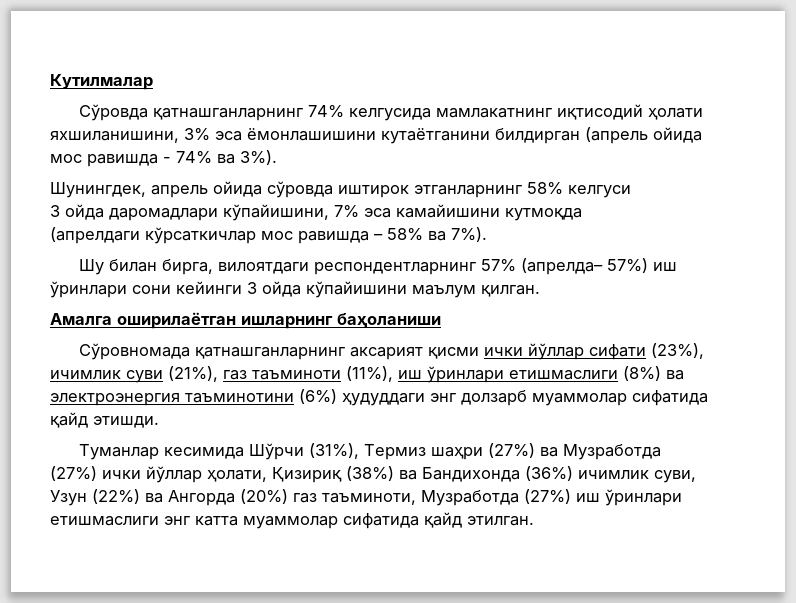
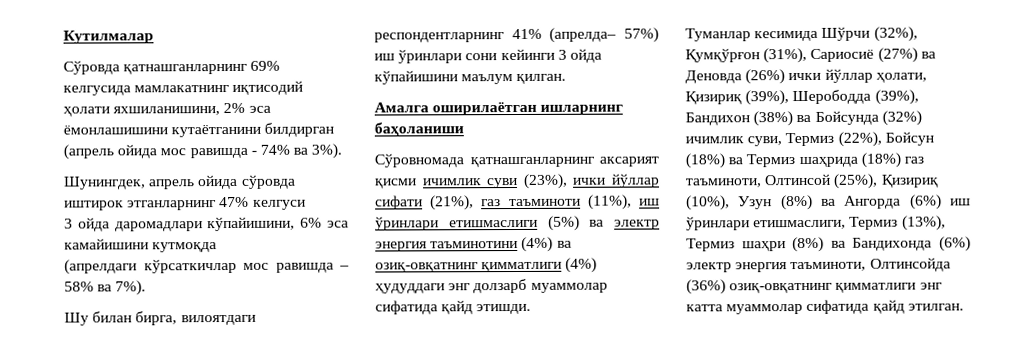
[308,105,345,118] 74% -> [250,60,281,71] 69%
[184,128,210,141] 3% -> [223,102,246,114] 2%
[527,182,563,195] 58% -> [219,196,250,208] 47%
[334,205,359,218] 7% -> [300,217,323,228] 6%
[481,259,517,272] 57% -> [511,28,542,40] 41%
[484,343,705,360] [50,370,163,383] ички йўллар сифати (23%), ичимлик суви -> [421,173,660,189] [375,195,423,210] ичимлик суви (23%), ички йўллар сифати
[623,366,684,381] [50,389,337,406] (8%) ва электроэнергия таъминотини (6%) -> [547,215,660,231] [375,236,572,252] [375,257,598,273] (5%) ва электр энергия таъминотини (4%) ва озиқ-овқатнинг қимматлиги (4%)
[309,443,662,460] [50,466,696,483] [50,489,682,506] [50,516,159,526] (31%), Термиз шаҳри (27%) ва Музработда (27%) ички йўллар ҳолати, Қизириқ (38%) ва Бандихонда (36%) ичимлик суви, Узун (22%) ва Ангорда (20%) газ таъминоти, Музработда (27%) иш ўринлари етишмаслиги -> [873,26,918,42] [685,47,936,64] [685,68,927,85] [685,89,919,106] [685,110,922,127] [685,131,934,147] [685,152,924,169] [685,173,939,189] [686,194,971,211] [686,215,946,231] [686,236,971,253] [686,257,951,273] [686,279,917,295] (32%), Қумқўрғон (31%), Сариосиё (27%) ва Деновда (26%) ички йўллар ҳолати, Қизириқ (39%), Шерободда (39%), Бандихон (38%) ва Бойсунда (32%) ичимлик суви, Термиз (22%), Бойсун (18%) ва Термиз шаҳрида (18%) газ таъминоти, Олтинсой (25%), Қизириқ (10%), Узун (8%) ва Ангорда (6%) иш ўринлари етишмаслиги, Термиз (13%), Термиз шаҳри (8%) ва Бандихонда (6%) электр энергия таъминоти, Олтинсойда (36%) озиқ-овқатнинг қимматлиги

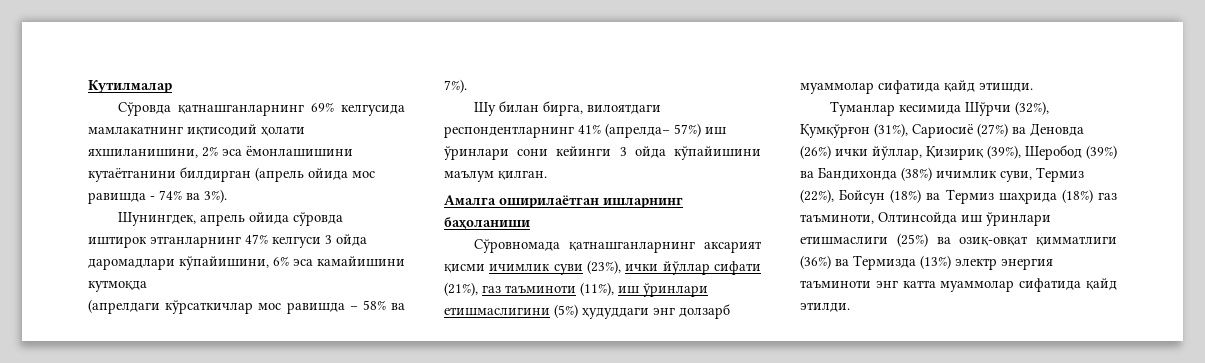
(306, 204) // -> (321, 242) none
[448,215,660,231] [375,236,572,252] [375,257,598,273] етишмаслиги (5%) ва электр энергия таъминотини (4%) ва озиқ-овқатнинг қимматлиги (4%) -> [444,304,578,318] етишмаслигини (5%)
[824,68,927,83] [685,89,919,106] [685,110,922,127] йўллар ҳолати, Қизириқ (39%), Шерободда (39%), Бандихон (38%) ва Бойсунда (32%) -> [872,145,1117,160] [800,167,932,181] йўллар, Қизириқ (39%), Шеробод (39%) ва Бандихонда (38%)
[764,173,939,189] [686,194,971,211] [686,215,946,231] [686,236,971,253] [686,257,951,273] [686,279,917,295] Олтинсой (25%), Қизириқ (10%), Узун (8%) ва Ангорда (6%) иш ўринлари етишмаслиги, Термиз (13%), Термиз шаҳри (8%) ва Бандихонда (6%) электр энергия таъминоти, Олтинсойда (36%) озиқ-овқатнинг қимматлиги -> [878,212,1051,226] [800,233,1117,247] [800,255,1053,270] [800,280,871,288] Олтинсойда иш ўринлари етишмаслиги (25%) ва озиқ-овқат қимматлиги (36%) ва Термизда (13%) электр энергия таъминоти
[907,303,964,311] этилган. -> [800,302,850,312] этилди.

